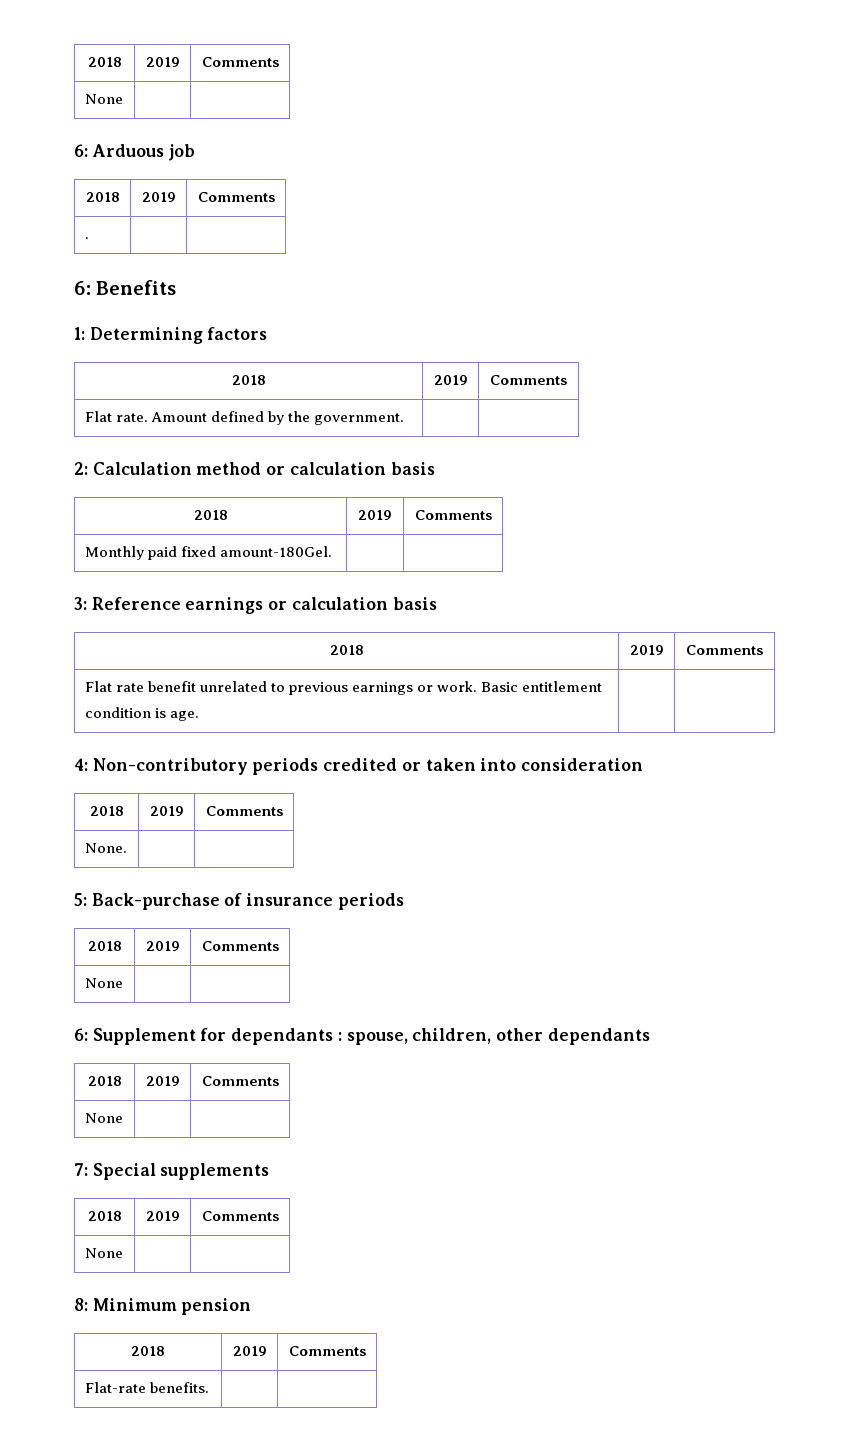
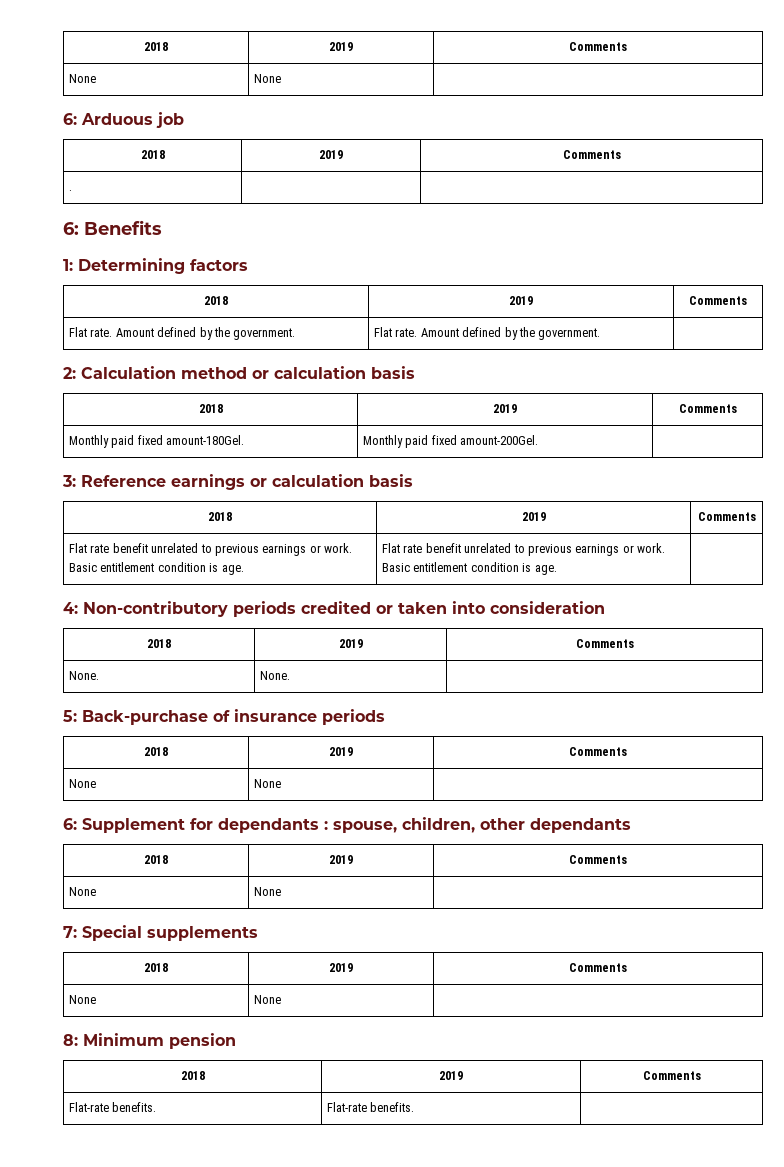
[87,57,122,67] [145,57,180,67] [201,57,279,67] [84,94,123,104] 2018 | 2019 | Comments // None | -> [144,42,168,51] [328,42,353,51] [569,42,627,51] [69,74,97,83] [254,74,282,83] 2018 | 2019 | Comments // None | None
(404, 419) none -> [374,327,601,340] Flat rate. Amount defined by the government.
(332, 551) none -> [363,435,539,448] Monthly paid fixed amount-200Gel.
(199, 716) none -> [382,543,666,556] [382,562,557,575] Flat rate benefit unrelated to previous earnings or work. Basic entitlement condition is age.
(127, 848) none -> [260,671,291,680] None.
(123, 983) | -> [254,779,282,788] | None
(123, 1118) | -> [254,887,282,896] | None
(123, 1253) | -> [254,995,282,1004] | None
(209, 1387) none -> [327,1102,415,1112] Flat-rate benefits.

